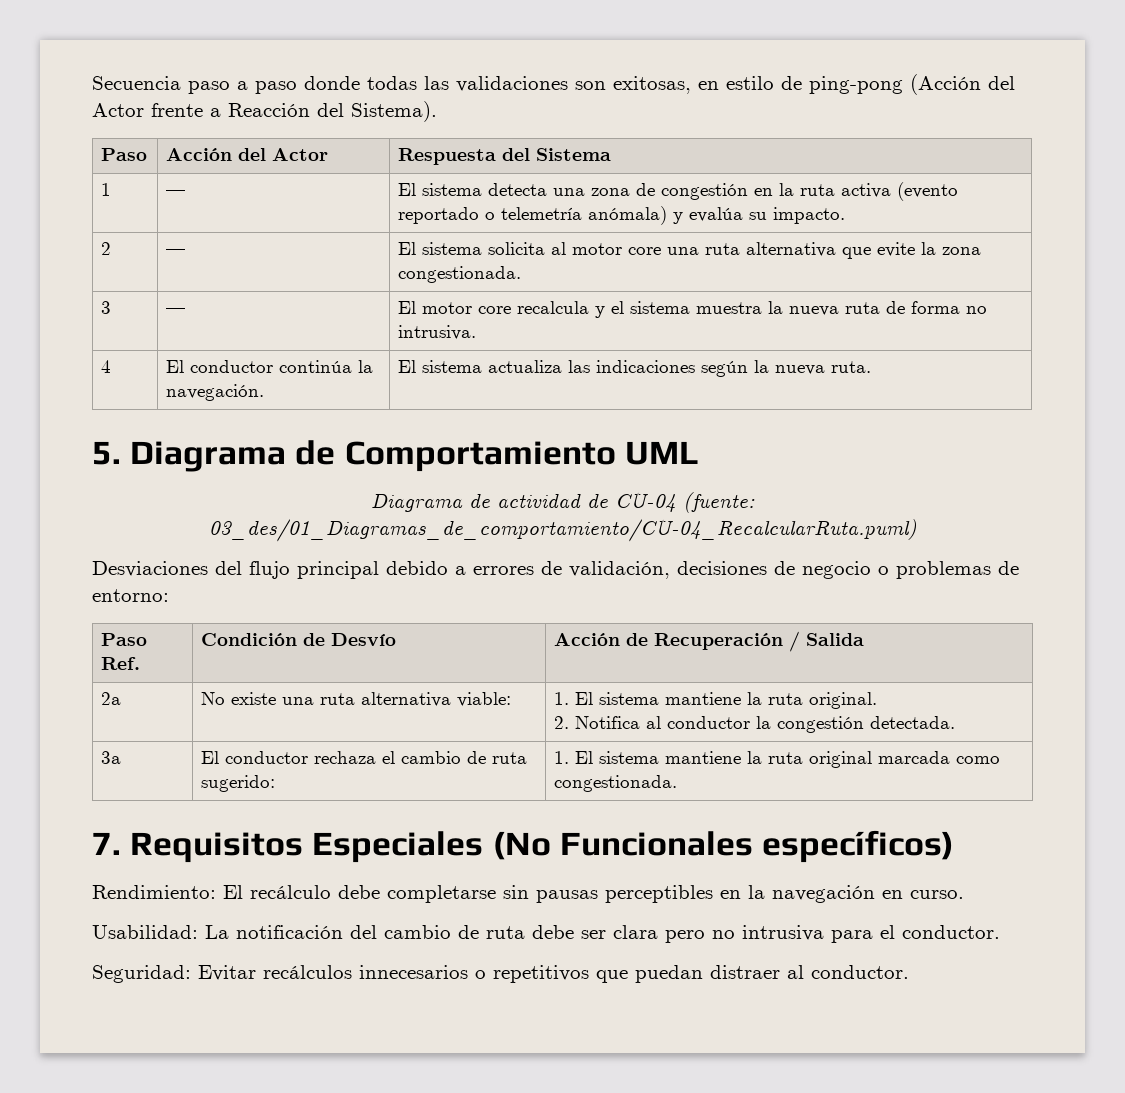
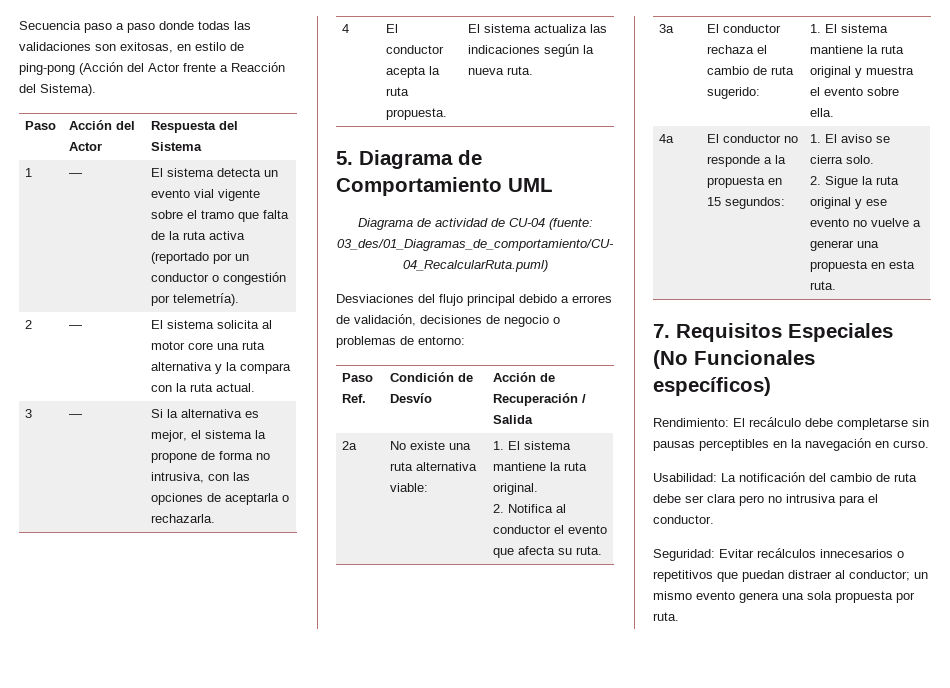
[553,182,959,201] [398,206,846,225] una zona de congestión en la ruta activa (evento reportado o telemetría anómala) y evalúa su impacto. -> [264,170,279,177] [151,189,261,201] [151,210,290,222] [151,231,246,240] [151,252,250,264] [151,272,287,285] [151,293,240,306] un evento vial vigente sobre el tramo que falta de la ruta activa (reportado por un conductor o congestión por telemetría).
[842,242,982,259] [398,266,522,283] [101,301,112,314] [166,308,186,314] [398,301,988,318] [398,325,477,340] que evite la zona congestionada. // 3 | — | El motor core recalcula y el sistema muestra la nueva ruta de forma no intrusiva. -> [215,362,292,374] [151,383,256,392] [25,409,33,418] [69,414,83,418] [151,409,260,418] [151,430,267,442] [151,451,271,463] [151,472,251,483] [151,493,290,505] [151,514,216,523] y la compara con la ruta actual. // 3 | — | Si la alternativa es mejor, el sistema la propone de forma no intrusiva, con las opciones de aceptarla o rechazarla.
[279,360,374,373] [166,384,265,401] continúa la navegación. -> [386,66,441,78] [386,87,410,96] [386,108,448,120] acepta la ruta propuesta.
[756,716,956,733] la congestión detectada. -> [554,525,608,534] [493,546,603,558] el evento que afecta su ruta.
[878,751,1001,764] [554,775,678,792] marcada como congestionada. -> [855,66,915,78] [810,87,900,96] [810,108,835,117] [659,134,675,143] [707,134,799,143] [707,155,787,167] [707,176,783,188] [707,197,786,209] [810,134,891,143] [810,155,875,164] [810,176,900,188] [810,197,888,209] [810,218,922,227] [810,240,880,251] [810,260,916,272] [810,281,837,290] y muestra el evento sobre ella. // 4a | El conductor no responde a la propuesta en 15 segundos: | 1. El aviso se cierra solo. // 2. Sigue la ruta original y ese evento no vuelve a generar una propuesta en esta ruta.
[811,965,909,979] conductor. -> [849,570,928,581] [653,591,915,603] [653,612,679,621] conductor; un mismo evento genera una sola propuesta por ruta.

